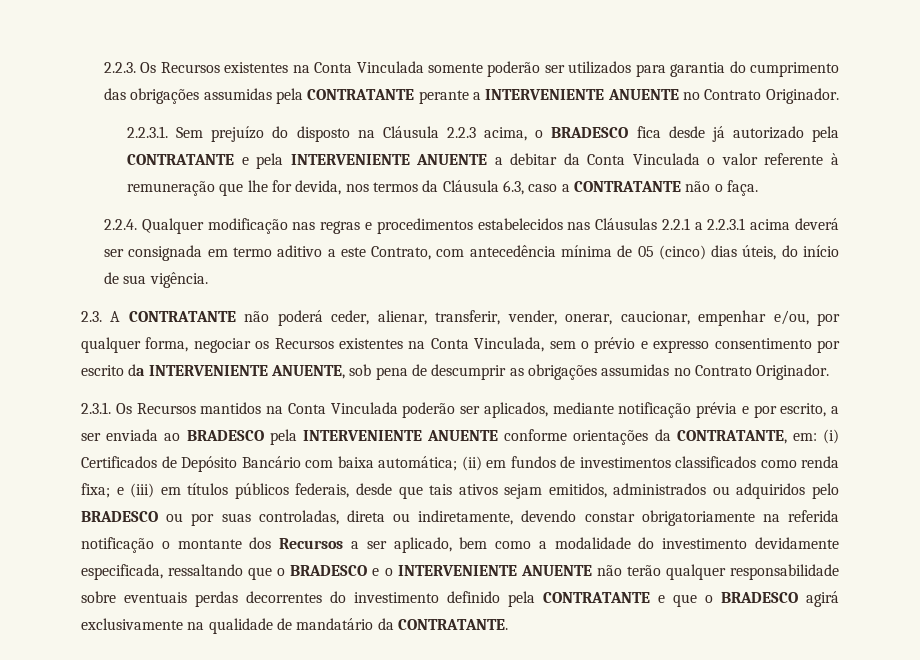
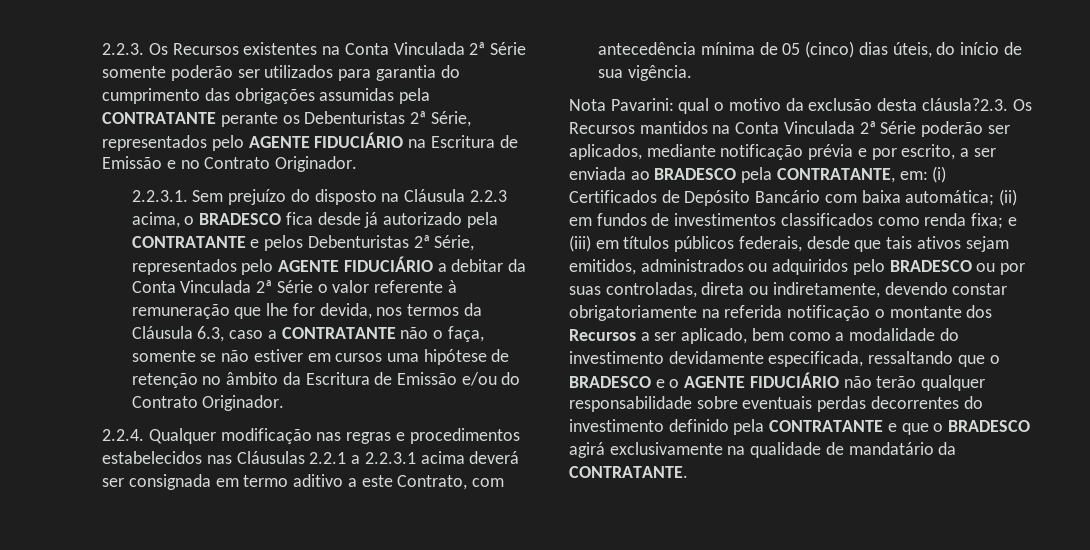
(424, 67) none -> [469,42,527,55] 2ª Série
[472,89,679,100] a INTERVENIENTE ANUENTE -> [282,111,471,127] [102,132,518,151] [102,156,177,169] os Debenturistas 2ª Série, representados pelo AGENTE FIDUCIÁRIO na Escritura de Emissão e
[256,153,488,169] pela INTERVENIENTE ANUENTE -> [264,235,475,251] [131,256,433,275] pelos Debenturistas 2ª Série, representados pelo AGENTE FIDUCIÁRIO
(700, 159) none -> [256,280,313,293] 2ª Série
[726,180,758,196] faça. -> [447,326,484,342] [131,349,510,365] [131,372,521,388] [131,395,285,411] faça, somente se não estiver em cursos uma hipótese de retenção no âmbito da Escritura de Emissão e/ou do Contrato Originador.
[81,310,840,326] [81,337,840,353] [81,364,830,380] [81,402,111,414] 2.3. A CONTRATANTE não poderá ceder, alienar, transferir, vender, onerar, caucionar, empenhar e/ou, por qualquer forma, negociar os Recursos existentes na Conta Vinculada, sem o prévio e expresso consentimento por escrito da INTERVENIENTE ANUENTE, sob pena de descumprir as obrigações assumidas no Contrato Originador. // 2.3.1. -> [569,98,1008,114] Nota Pavarini: qual o motivo da exclusão desta cláusla?2.3.
(398, 408) none -> [859,121,917,134] 2ª Série
[302,429,671,445] INTERVENIENTE ANUENTE conforme orientações da -> (773, 175) none
[397,565,592,576] INTERVENIENTE ANUENTE -> [684,372,839,388] AGENTE FIDUCIÁRIO

